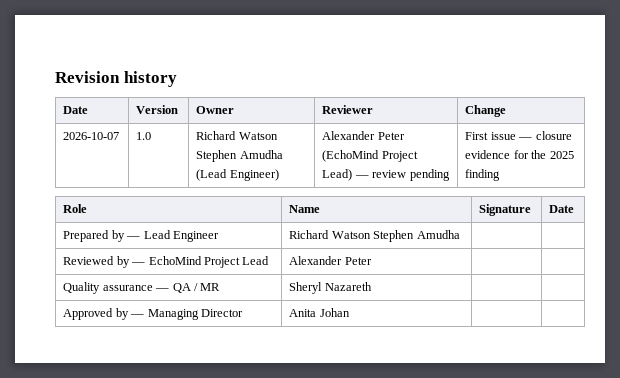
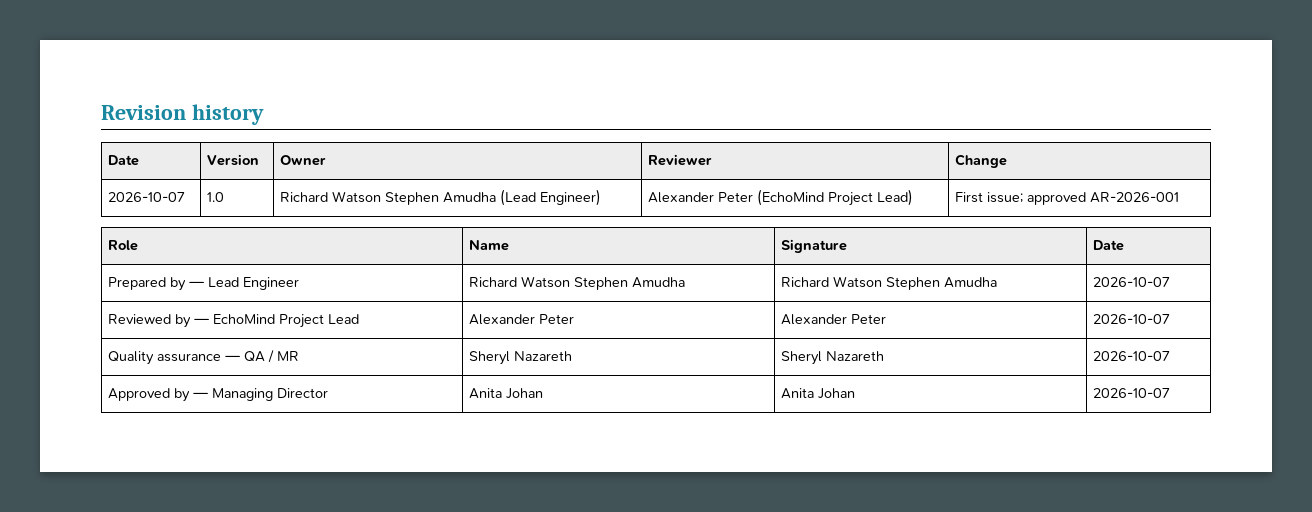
[354,169,450,181] [465,131,572,140] [465,150,574,159] [465,169,501,181] — review pending | First issue — closure evidence for the 2025 finding -> [955,192,1180,205] | First issue; approved AR-2026-001
(460, 234) | -> [781,276,998,290] [1093,277,1171,287] Richard Watson Stephen Amudha | 2026-10-07
(372, 261) | -> [781,314,887,325] [1093,314,1171,324] Alexander Peter | 2026-10-07
(372, 286) | -> [781,351,885,365] [1093,351,1171,361] Sheryl Nazareth | 2026-10-07
(350, 312) | -> [781,388,856,399] [1093,388,1171,398] Anita Johan | 2026-10-07

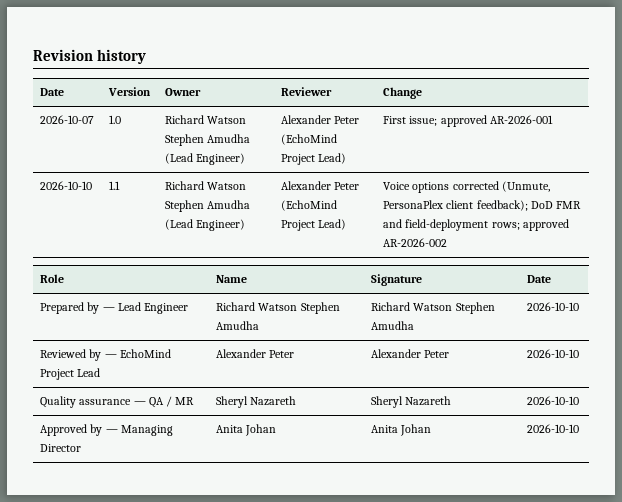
(1180, 197) none -> [40,181,93,190] [109,181,121,190] [165,181,247,190] [165,200,251,212] [165,219,246,231] [281,181,360,190] [281,200,338,211] [281,219,347,231] [383,181,550,193] [383,200,582,211] [383,219,569,231] [383,238,448,247] // 2026-10-10 | 1.1 | Richard Watson Stephen Amudha (Lead Engineer) | Alexander Peter (EchoMind Project Lead) | Voice options corrected (Unmute, PersonaPlex client feedback); DoD FMR and field-deployment rows; approved AR-2026-002
[1093,277,1171,287] 2026-10-07 -> [527,302,580,311] 2026-10-10
[1093,314,1171,324] 2026-10-07 -> [527,349,580,358] 2026-10-10
[1093,351,1171,361] 2026-10-07 -> [527,396,580,405] 2026-10-10
[1093,388,1171,398] 2026-10-07 -> [527,424,580,433] 2026-10-10

